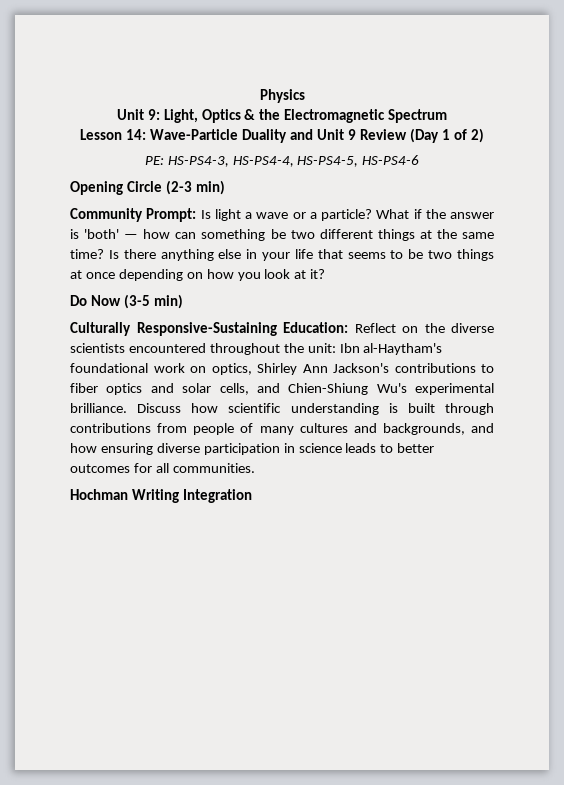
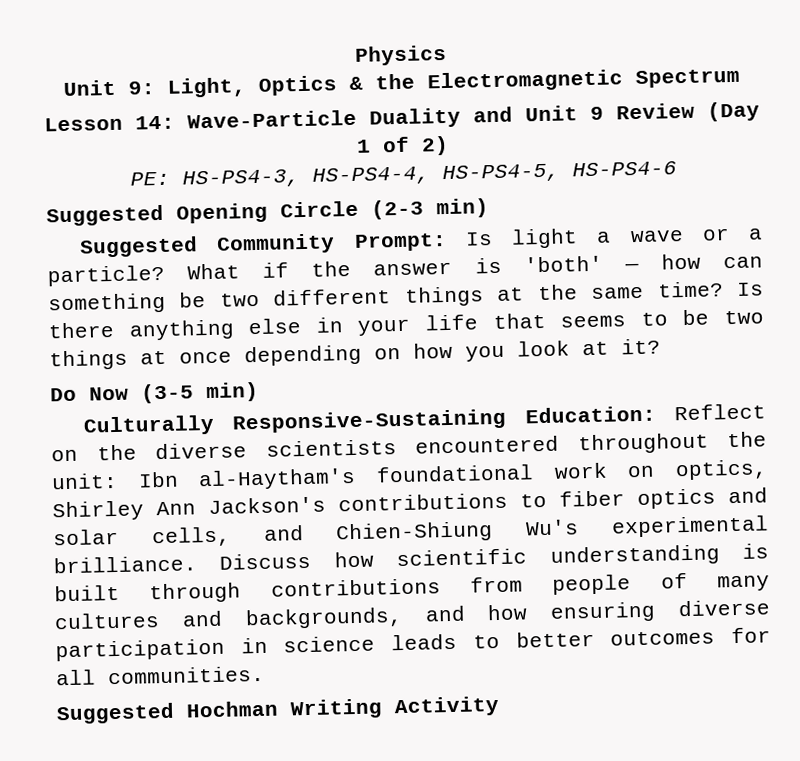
(420, 160) none -> [46,204,164,227] Suggested
(225, 187) none -> [79,236,199,258] Suggested
(255, 468) none -> [56,702,175,725] Suggested
[182,489,252,503] Integration -> [394,696,500,718] Activity

